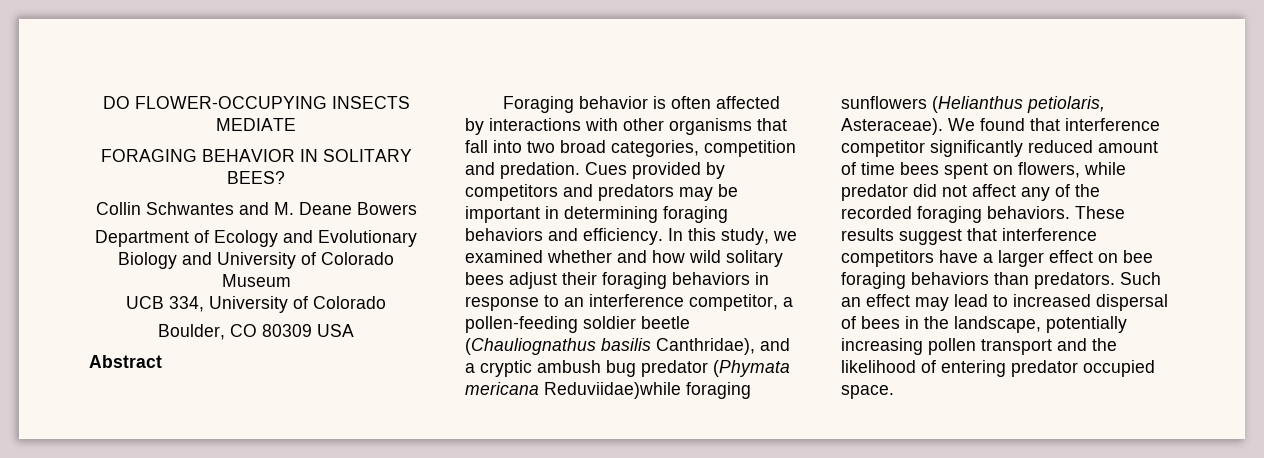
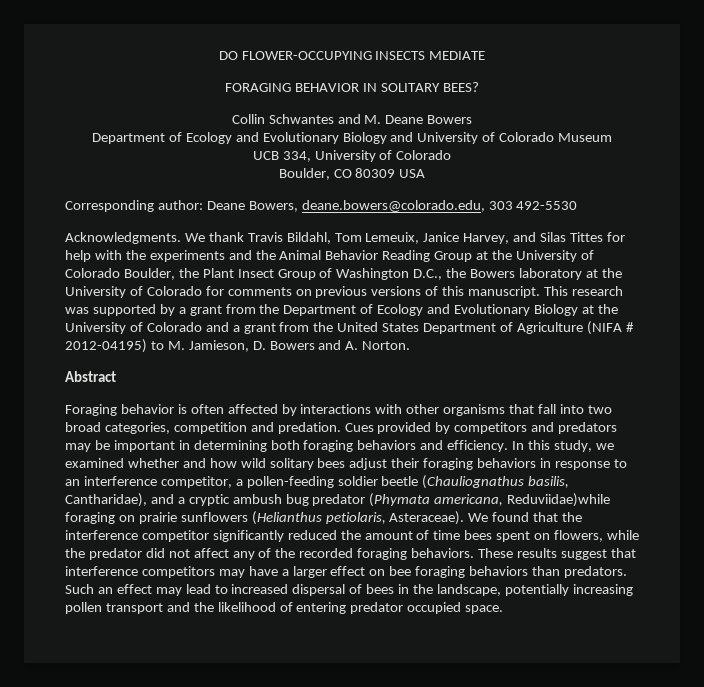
(354, 330) none -> [65,200,578,212] [65,232,625,244] [65,250,594,262] [65,268,622,280] [65,286,623,298] [65,304,618,316] [65,321,634,335] [65,339,411,353] // Corresponding author: Deane Bowers, deane.bowers@colorado.edu, 303 492-5530 // Acknowledgments. We thank Travis Bildahl, Tom Lemeuix, Janice Harvey, and Silas Tittes for help with the experiments and the Animal Behavior Reading Group at the University of Colorado Boulder, the Plant Insect Group of Washington D.C., the Bowers laboratory at the University of Colorado for comments on previous versions of this manuscript. This research was supported by a grant from the Department of Ecology and Evolutionary Biology at the University of Colorado and a grant from the United States Department of Agriculture (NIFA # 2012-04195) to M. Jamieson, D. Bowers and A. Norton.
(658, 214) none -> [270,440,300,450] both
[601,338,755,355] basilis Canthridae), -> [528,476,570,488] [65,493,147,507] basilis, Cantharidae),
[465,382,539,395] mericana -> [434,494,504,506] americana,
(751, 390) none -> [118,512,177,524] on prairie
(1060, 124) none -> [562,512,583,522] the
(1093, 146) none -> [340,530,361,540] the
(1126, 168) none -> [65,548,85,558] the
(934, 258) none -> [218,569,245,578] may

